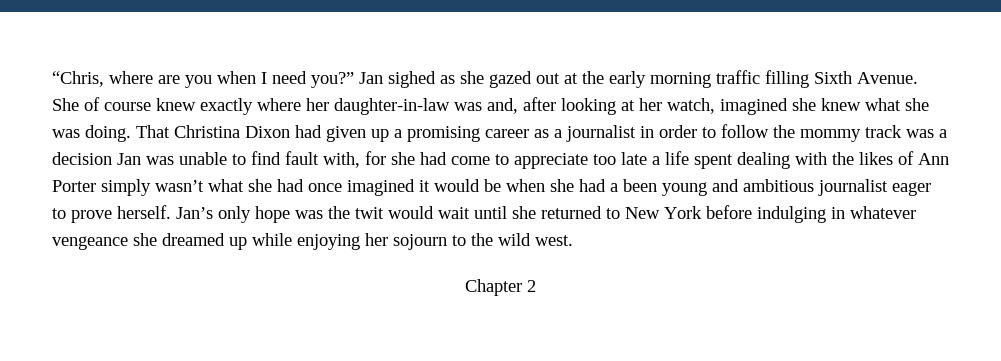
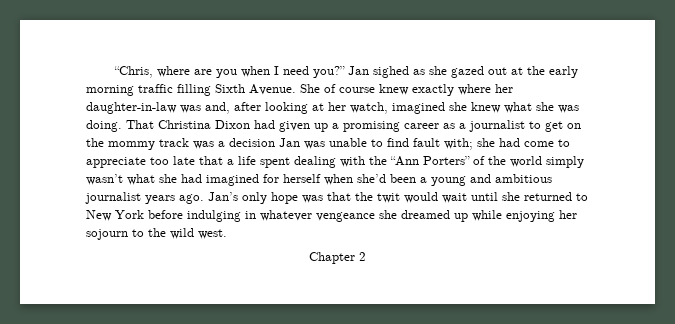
[640,124,769,138] in order to follow -> [529,121,581,132] to get on
[323,151,386,168] with, for -> [444,138,473,150] with;
(647, 158) none -> [199,156,223,165] that
[859,151,949,165] [52,180,96,192] likes of Ann Porter -> [390,156,542,167] “Ann Porters” of the world
[308,179,931,196] [52,205,171,223] once imagined it would be when she had a been young and ambitious journalist eager to prove herself. -> [206,174,552,186] [85,192,204,204] imagined for herself when she’d been a young and ambitious journalist years ago.
(323, 214) none -> [327,192,351,201] that

